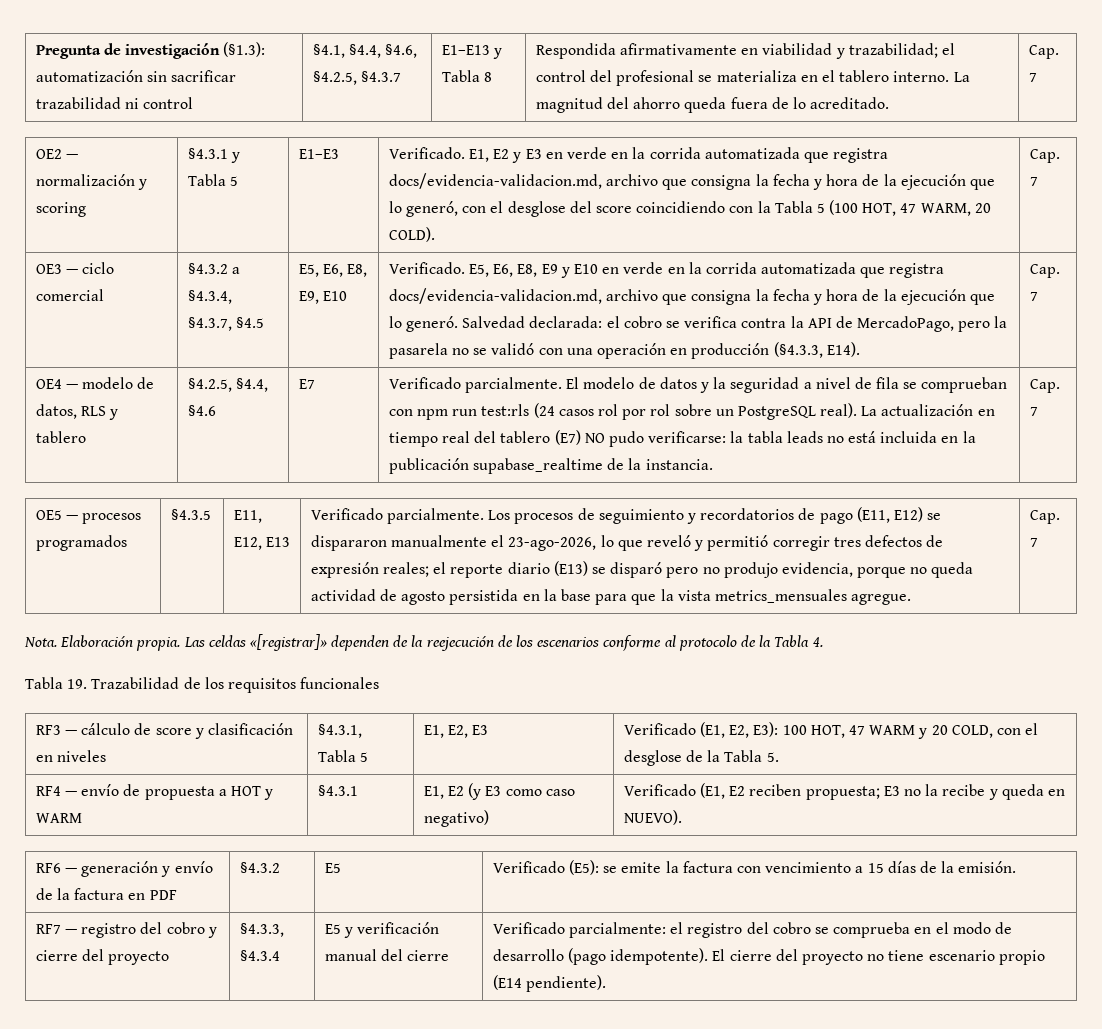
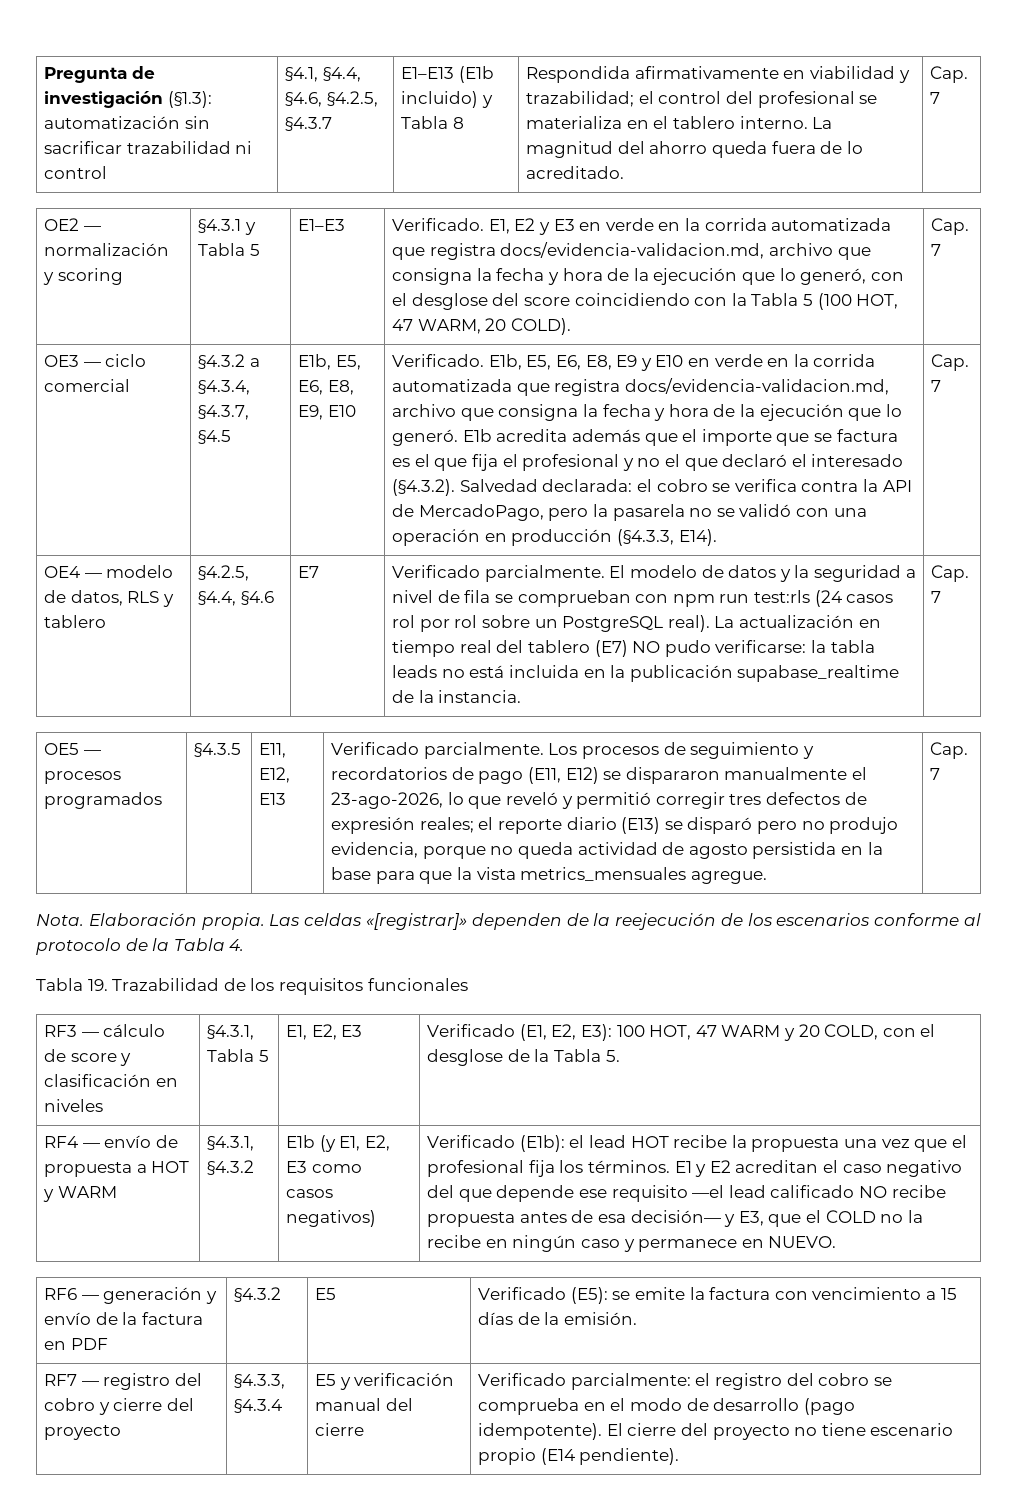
(490, 50) none -> [458,66,494,83] [401,91,479,108] (E1b incluido)
(265, 322) none -> [298,354,332,370] E1b,
(465, 268) none -> [488,354,522,370] E1b,
(459, 324) none -> [462,429,898,446] [392,454,904,471] [392,479,456,496] E1b acredita además que el importe que se factura es el que fija el profesional y no el que declaró el interesado (§4.3.2).
[317,785,358,796] [423,783,575,800] [423,810,489,827] [623,783,1065,800] [623,810,682,825] §4.3.1 | E1, E2 (y E3 como caso negativo) | Verificado (E1, E2 reciben propuesta; E3 no la recibe y queda en NUEVO). -> [207,1136,255,1151] [207,1160,255,1175] [286,1135,391,1152] [286,1161,362,1173] [286,1189,334,1198] [286,1210,377,1227] [427,1135,967,1152] [427,1160,963,1177] [427,1185,946,1202] [427,1210,923,1227] [427,1235,837,1252] §4.3.1, §4.3.2 | E1b (y E1, E2, E3 como casos negativos) | Verificado (E1b): el lead HOT recibe la propuesta una vez que el profesional fija los términos. E1 y E2 acreditan el caso negativo del que depende ese requisito —el lead calificado NO recibe propuesta antes de esa decisión— y E3, que el COLD no la recibe en ningún caso y permanece en NUEVO.

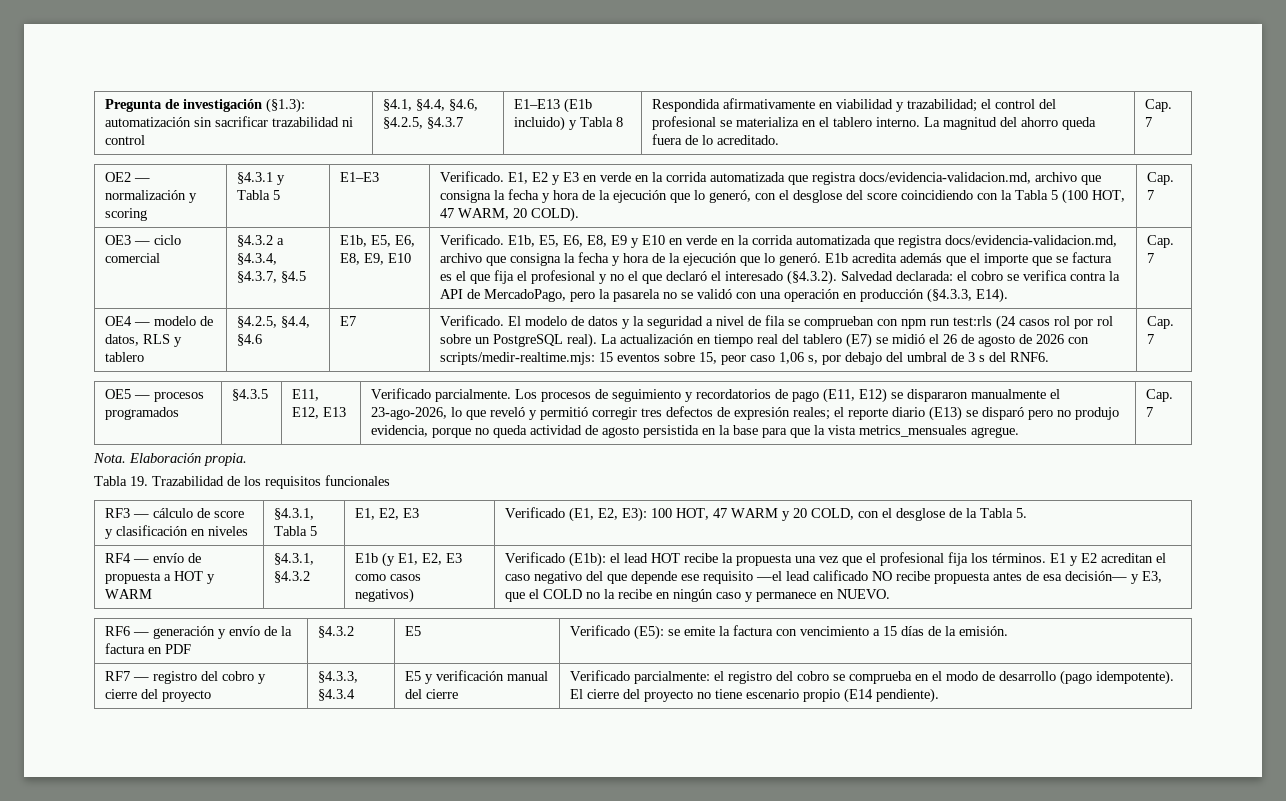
[392,565,605,582] Verificado parcialmente. -> [440,315,505,326] Verificado.
[632,640,875,657] [392,665,900,682] [392,690,522,703] NO pudo verificarse: la tabla leads no está incluida en la publicación supabase_realtime de la instancia. -> [876,334,1090,347] [440,352,1050,365] se midió el 26 de agosto de 2026 con scripts/medir-realtime.mjs: 15 eventos sobre 15, peor caso 1,06 s, por debajo del umbral de 3 s del RNF6.
[269,913,982,930] [36,938,245,955] Las celdas «[registrar]» dependen de la reejecución de los escenarios conforme al protocolo de la Tabla 4. -> (247, 459) none

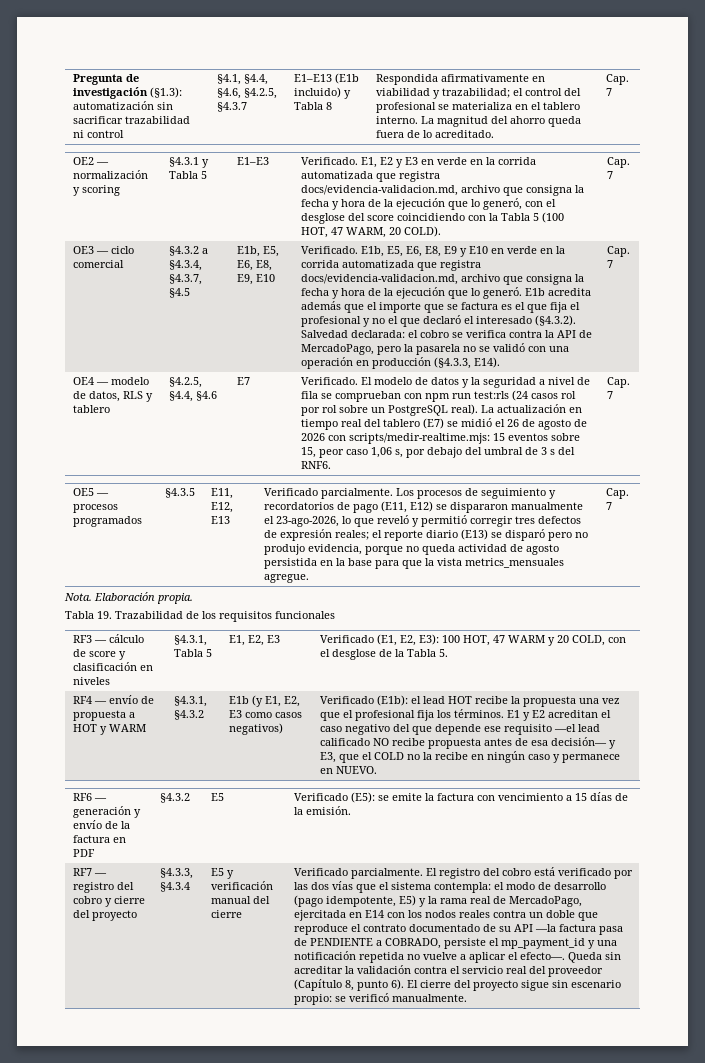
[634,671,930,684] parcialmente: el registro del cobro se comprueba en -> [350,867,633,879] [293,881,491,893] parcialmente. El registro del cobro está verificado por las dos vías que el sistema contempla:
[1096,670,1175,685] [570,688,940,703] idempotente). El cierre del proyecto no tiene escenario propio (E14 pendiente). -> [325,895,582,907] [293,910,598,921] [293,924,623,935] [293,938,617,949] [293,951,621,963] [293,965,603,977] [293,979,621,991] [293,993,467,1005] idempotente, E5) y la rama real de MercadoPago, ejercitada en E14 con los nodos reales contra un doble que reproduce el contrato documentado de su API —la factura pasa de PENDIENTE a COBRADO, persiste el mp_payment_id y una notificación repetida no vuelve a aplicar el efecto—. Queda sin acreditar la validación contra el servicio real del proveedor (Capítulo 8, punto 6). El cierre del proyecto sigue sin escenario propio: se verificó manualmente.

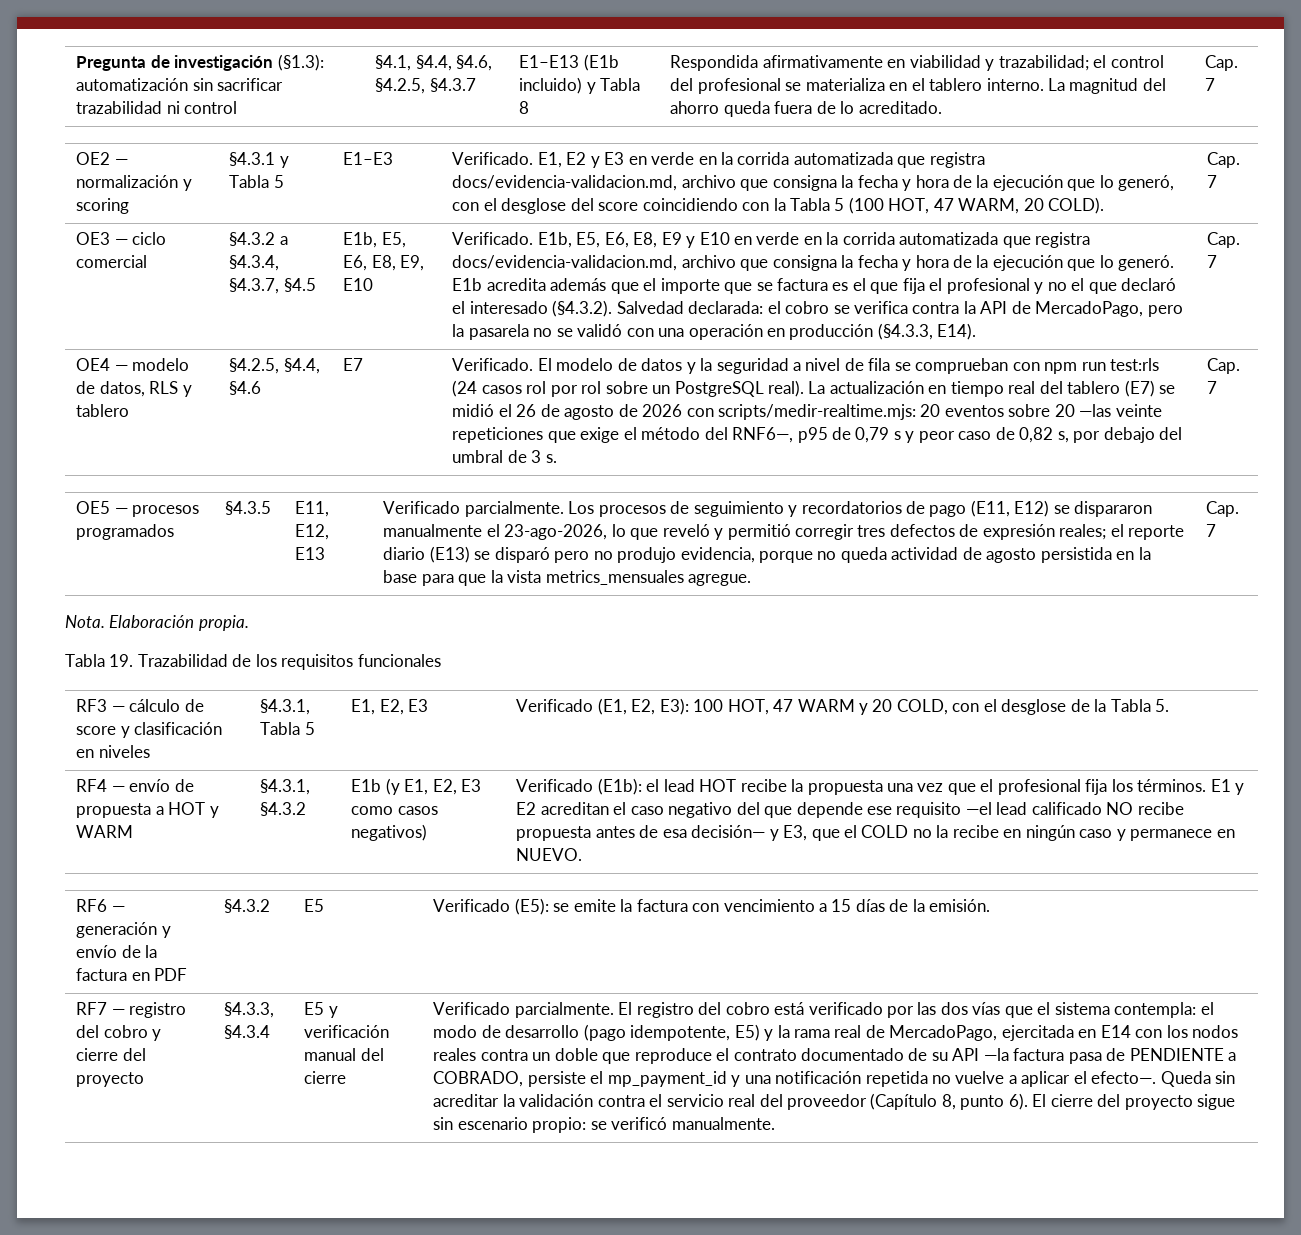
[492,433,505,441] 15 -> [920,404,941,417] 20
[300,447,392,458] 15, peor caso 1,06 -> [1054,404,1162,417] [452,427,1054,443] 20 —las veinte repeticiones que exige el método del RNF6—, p95 de 0,79 s y peor caso de 0,82
[549,447,575,455] [300,461,331,469] s del RNF6. -> [545,454,557,463] s.

